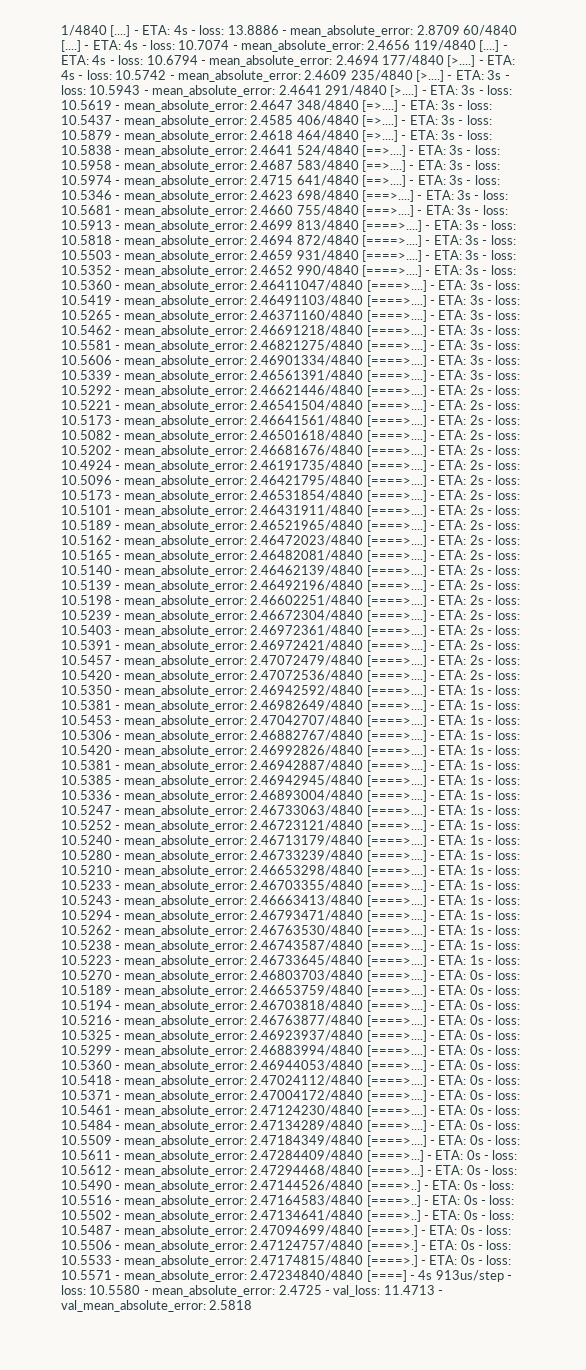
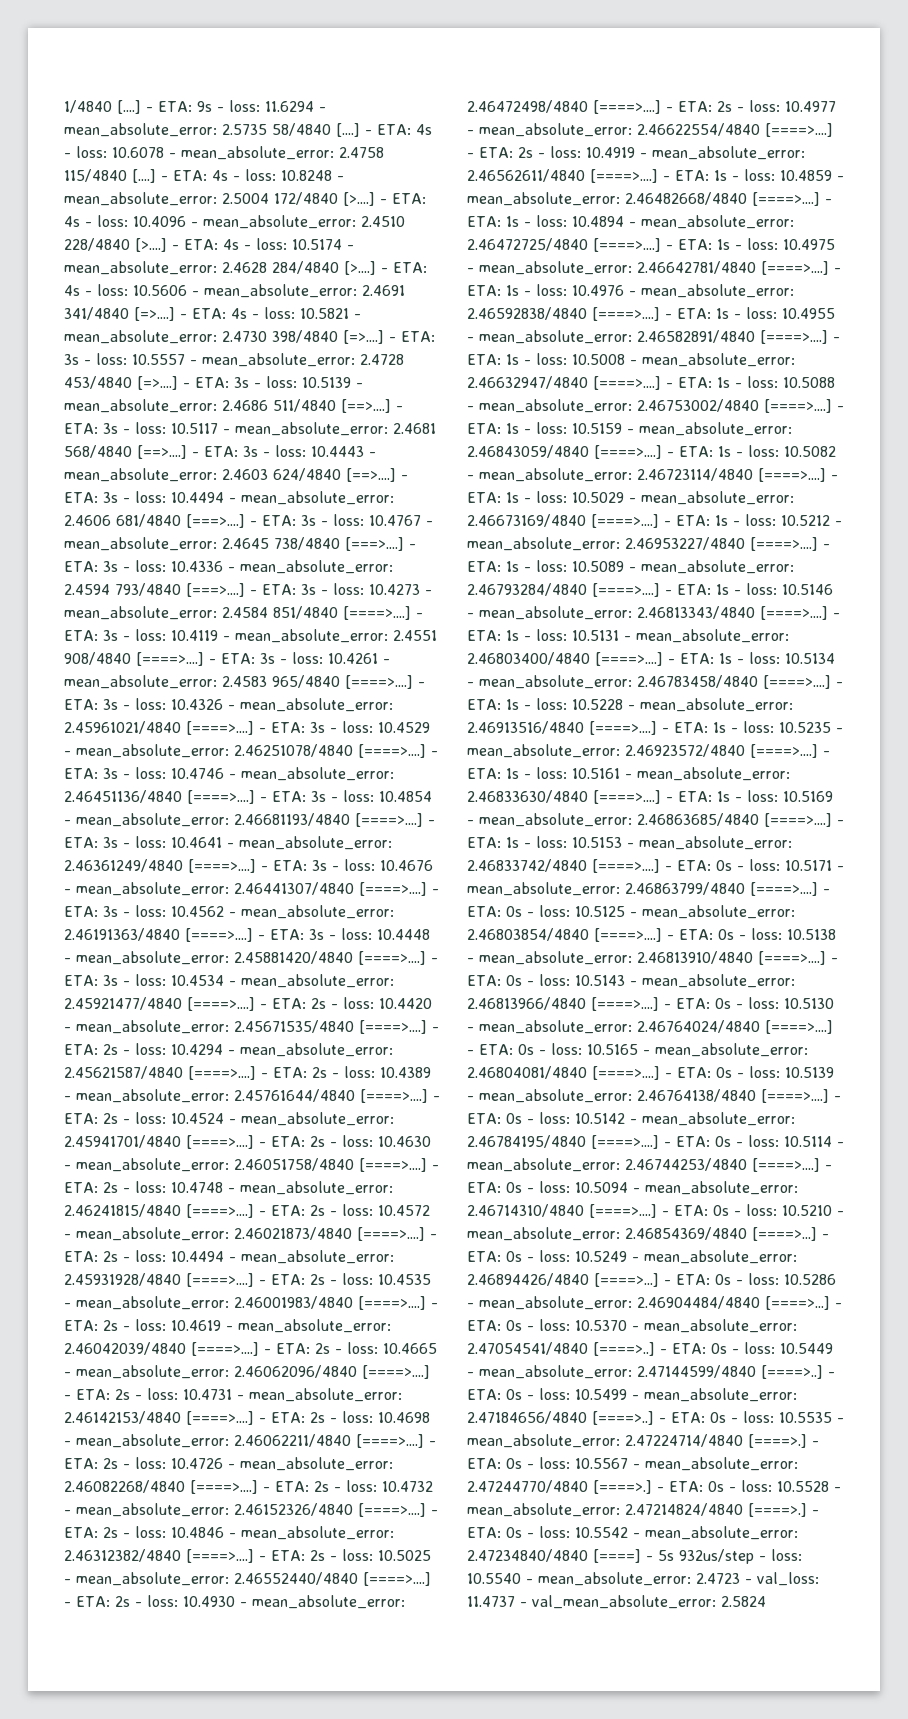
[173,25,518,37] [61,40,508,52] [61,55,516,67] [61,70,510,82] [61,85,513,97] [61,100,492,112] [61,115,492,127] [61,130,492,142] [61,145,500,157] [61,160,500,172] [61,175,500,187] [61,190,508,202] [61,205,508,217] [61,220,516,232] [61,235,516,247] [61,250,516,262] [61,265,516,277] [61,280,521,292] [61,295,521,307] [61,310,521,322] [61,325,521,337] [61,340,521,352] [61,355,521,367] [61,370,521,382] [61,385,521,397] [61,400,521,412] [61,415,521,427] [61,430,521,442] [61,445,521,457] [61,460,521,472] [61,475,521,487] [61,490,521,502] [61,505,521,517] [61,520,521,532] [61,535,521,547] [61,550,521,562] [61,565,521,577] [61,580,521,592] [61,595,521,607] [61,610,521,622] [61,625,521,637] [61,640,521,652] [61,655,521,667] [61,670,521,682] [61,685,521,697] [61,700,521,712] [61,715,521,727] [61,730,521,742] [61,745,521,757] [61,760,521,772] [61,775,521,787] [61,790,521,802] [61,805,521,817] [61,820,521,832] [61,835,521,847] [61,850,521,862] [61,865,521,877] [61,880,521,892] [61,895,521,907] [61,910,521,922] [61,925,521,937] [61,940,521,952] [61,955,521,967] [61,970,521,982] [61,985,521,997] [61,1000,521,1012] [61,1015,521,1027] [61,1030,521,1042] [61,1045,521,1057] [61,1060,521,1072] [61,1075,521,1087] [61,1090,521,1102] [61,1105,521,1117] [61,1120,521,1132] [61,1135,521,1147] [61,1150,518,1162] [61,1165,518,1177] [61,1180,515,1192] [61,1195,515,1207] [61,1210,515,1222] [61,1225,512,1237] [61,1240,512,1252] [61,1255,512,1267] [61,1270,112,1280] 4s - loss: 13.8886 - mean_absolute_error: 2.8709 60/4840 [....] - ETA: 4s - loss: 10.7074 - mean_absolute_error: 2.4656 119/4840 [....] - ETA: 4s - loss: 10.6794 - mean_absolute_error: 2.4694 177/4840 [>....] - ETA: 4s - loss: 10.5742 - mean_absolute_error: 2.4609 235/4840 [>....] - ETA: 3s - loss: 10.5943 - mean_absolute_error: 2.4641 291/4840 [>....] - ETA: 3s - loss: 10.5619 - mean_absolute_error: 2.4647 348/4840 [=>....] - ETA: 3s - loss: 10.5437 - mean_absolute_error: 2.4585 406/4840 [=>....] - ETA: 3s - loss: 10.5879 - mean_absolute_error: 2.4618 464/4840 [=>....] - ETA: 3s - loss: 10.5838 - mean_absolute_error: 2.4641 524/4840 [==>....] - ETA: 3s - loss: 10.5958 - mean_absolute_error: 2.4687 583/4840 [==>....] - ETA: 3s - loss: 10.5974 - mean_absolute_error: 2.4715 641/4840 [==>....] - ETA: 3s - loss: 10.5346 - mean_absolute_error: 2.4623 698/4840 [===>....] - ETA: 3s - loss: 10.5681 - mean_absolute_error: 2.4660 755/4840 [===>....] - ETA: 3s - loss: 10.5913 - mean_absolute_error: 2.4699 813/4840 [====>....] - ETA: 3s - loss: 10.5818 - mean_absolute_error: 2.4694 872/4840 [====>....] - ETA: 3s - loss: 10.5503 - mean_absolute_error: 2.4659 931/4840 [====>....] - ETA: 3s - loss: 10.5352 - mean_absolute_error: 2.4652 990/4840 [====>....] - ETA: 3s - loss: 10.5360 - mean_absolute_error: 2.46411047/4840 [====>....] - ETA: 3s - loss: 10.5419 - mean_absolute_error: 2.46491103/4840 [====>....] - ETA: 3s - loss: 10.5265 - mean_absolute_error: 2.46371160/4840 [====>....] - ETA: 3s - loss: 10.5462 - mean_absolute_error: 2.46691218/4840 [====>....] - ETA: 3s - loss: 10.5581 - mean_absolute_error: 2.46821275/4840 [====>....] - ETA: 3s - loss: 10.5606 - mean_absolute_error: 2.46901334/4840 [====>....] - ETA: 3s - loss: 10.5339 - mean_absolute_error: 2.46561391/4840 [====>....] - ETA: 3s - loss: 10.5292 - mean_absolute_error: 2.46621446/4840 [====>....] - ETA: 2s - loss: 10.5221 - mean_absolute_error: 2.46541504/4840 [====>....] - ETA: 2s - loss: 10.5173 - mean_absolute_error: 2.46641561/4840 [====>....] - ETA: 2s - loss: 10.5082 - mean_absolute_error: 2.46501618/4840 [====>....] - ETA: 2s - loss: 10.5202 - mean_absolute_error: 2.46681676/4840 [====>....] - ETA: 2s - loss: 10.4924 - mean_absolute_error: 2.46191735/4840 [====>....] - ETA: 2s - loss: 10.5096 - mean_absolute_error: 2.46421795/4840 [====>....] - ETA: 2s - loss: 10.5173 - mean_absolute_error: 2.46531854/4840 [====>....] - ETA: 2s - loss: 10.5101 - mean_absolute_error: 2.46431911/4840 [====>....] - ETA: 2s - loss: 10.5189 - mean_absolute_error: 2.46521965/4840 [====>....] - ETA: 2s - loss: 10.5162 - mean_absolute_error: 2.46472023/4840 [====>....] - ETA: 2s - loss: 10.5165 - mean_absolute_error: 2.46482081/4840 [====>....] - ETA: 2s - loss: 10.5140 - mean_absolute_error: 2.46462139/4840 [====>....] - ETA: 2s - loss: 10.5139 - mean_absolute_error: 2.46492196/4840 [====>....] - ETA: 2s - loss: 10.5198 - mean_absolute_error: 2.46602251/4840 [====>....] - ETA: 2s - loss: 10.5239 - mean_absolute_error: 2.46672304/4840 [====>....] - ETA: 2s - loss: 10.5403 - mean_absolute_error: 2.46972361/4840 [====>....] - ETA: 2s - loss: 10.5391 - mean_absolute_error: 2.46972421/4840 [====>....] - ETA: 2s - loss: 10.5457 - mean_absolute_error: 2.47072479/4840 [====>....] - ETA: 2s - loss: 10.5420 - mean_absolute_error: 2.47072536/4840 [====>....] - ETA: 2s - loss: 10.5350 - mean_absolute_error: 2.46942592/4840 [====>....] - ETA: 1s - loss: 10.5381 - mean_absolute_error: 2.46982649/4840 [====>....] - ETA: 1s - loss: 10.5453 - mean_absolute_error: 2.47042707/4840 [====>....] - ETA: 1s - loss: 10.5306 - mean_absolute_error: 2.46882767/4840 [====>....] - ETA: 1s - loss: 10.5420 - mean_absolute_error: 2.46992826/4840 [====>....] - ETA: 1s - loss: 10.5381 - mean_absolute_error: 2.46942887/4840 [====>....] - ETA: 1s - loss: 10.5385 - mean_absolute_error: 2.46942945/4840 [====>....] - ETA: 1s - loss: 10.5336 - mean_absolute_error: 2.46893004/4840 [====>....] - ETA: 1s - loss: 10.5247 - mean_absolute_error: 2.46733063/4840 [====>....] - ETA: 1s - loss: 10.5252 - mean_absolute_error: 2.46723121/4840 [====>....] - ETA: 1s - loss: 10.5240 - mean_absolute_error: 2.46713179/4840 [====>....] - ETA: 1s - loss: 10.5280 - mean_absolute_error: 2.46733239/4840 [====>....] - ETA: 1s - loss: 10.5210 - mean_absolute_error: 2.46653298/4840 [====>....] - ETA: 1s - loss: 10.5233 - mean_absolute_error: 2.46703355/4840 [====>....] - ETA: 1s - loss: 10.5243 - mean_absolute_error: 2.46663413/4840 [====>....] - ETA: 1s - loss: 10.5294 - mean_absolute_error: 2.46793471/4840 [====>....] - ETA: 1s - loss: 10.5262 - mean_absolute_error: 2.46763530/4840 [====>....] - ETA: 1s - loss: 10.5238 - mean_absolute_error: 2.46743587/4840 [====>....] - ETA: 1s - loss: 10.5223 - mean_absolute_error: 2.46733645/4840 [====>....] - ETA: 1s - loss: 10.5270 - mean_absolute_error: 2.46803703/4840 [====>....] - ETA: 0s - loss: 10.5189 - mean_absolute_error: 2.46653759/4840 [====>....] - ETA: 0s - loss: 10.5194 - mean_absolute_error: 2.46703818/4840 [====>....] - ETA: 0s - loss: 10.5216 - mean_absolute_error: 2.46763877/4840 [====>....] - ETA: 0s - loss: 10.5325 - mean_absolute_error: 2.46923937/4840 [====>....] - ETA: 0s - loss: 10.5299 - mean_absolute_error: 2.46883994/4840 [====>....] - ETA: 0s - loss: 10.5360 - mean_absolute_error: 2.46944053/4840 [====>....] - ETA: 0s - loss: 10.5418 - mean_absolute_error: 2.47024112/4840 [====>....] - ETA: 0s - loss: 10.5371 - mean_absolute_error: 2.47004172/4840 [====>....] - ETA: 0s - loss: 10.5461 - mean_absolute_error: 2.47124230/4840 [====>....] - ETA: 0s - loss: 10.5484 - mean_absolute_error: 2.47134289/4840 [====>....] - ETA: 0s - loss: 10.5509 - mean_absolute_error: 2.47184349/4840 [====>....] - ETA: 0s - loss: 10.5611 - mean_absolute_error: 2.47284409/4840 [====>...] - ETA: 0s - loss: 10.5612 - mean_absolute_error: 2.47294468/4840 [====>...] - ETA: 0s - loss: 10.5490 - mean_absolute_error: 2.47144526/4840 [====>..] - ETA: 0s - loss: 10.5516 - mean_absolute_error: 2.47164583/4840 [====>..] - ETA: 0s - loss: 10.5502 - mean_absolute_error: 2.47134641/4840 [====>..] - ETA: 0s - loss: 10.5487 - mean_absolute_error: 2.47094699/4840 [====>.] - ETA: 0s - loss: 10.5506 - mean_absolute_error: 2.47124757/4840 [====>.] - ETA: 0s - loss: 10.5533 - mean_absolute_error: 2.47174815/4840 [====>.] - ETA: 0s - loss: 10.5571 -> [196,100,326,112] [64,123,432,137] [64,146,384,160] [64,169,344,183] [64,192,426,206] [64,215,405,229] [64,238,354,252] [64,261,427,275] [64,284,405,298] [64,307,361,321] [64,330,435,344] [64,353,404,367] [64,376,363,390] [64,399,403,413] [64,422,436,436] [64,445,376,459] [64,468,408,482] [64,491,394,505] [64,514,433,528] [64,537,416,551] [64,560,393,574] [64,583,432,597] [64,606,423,620] [64,629,437,643] [64,652,390,666] [64,675,425,689] [64,698,393,712] [64,721,430,735] [64,744,438,758] [64,767,394,781] [64,790,432,804] [64,813,435,827] [64,836,392,850] [64,859,433,873] [64,882,439,896] [64,905,394,919] [64,928,430,942] [64,951,438,965] [64,974,394,988] [64,997,432,1011] [64,1020,439,1034] [64,1043,393,1057] [64,1066,431,1080] [64,1089,440,1103] [64,1112,394,1126] [64,1135,431,1149] [64,1158,439,1172] [64,1181,393,1195] [64,1204,430,1218] [64,1227,437,1241] [64,1250,394,1264] [64,1273,431,1287] [64,1296,438,1310] [64,1319,391,1333] [64,1342,437,1356] [64,1365,430,1379] [64,1388,402,1402] [64,1411,430,1425] [64,1434,436,1448] [64,1457,393,1471] [64,1480,433,1494] [64,1503,438,1517] [64,1526,394,1540] [64,1549,431,1563] [64,1572,431,1586] [64,1595,405,1609] [467,100,836,114] [467,123,833,137] [467,146,805,160] [467,169,844,183] [467,192,832,206] [467,215,794,229] [467,238,835,252] [467,261,841,275] [467,284,794,298] [467,307,835,321] [467,330,840,344] [467,353,795,367] [467,376,835,390] [467,399,844,413] [467,422,792,436] [467,445,836,459] [467,468,838,482] [467,491,794,505] [467,514,842,528] [467,537,830,551] [467,560,794,574] [467,583,833,597] [467,606,840,620] [467,629,789,643] [467,652,835,666] [467,675,843,689] [467,698,793,712] [467,721,843,735] [467,744,830,758] [467,767,790,781] [467,790,833,804] [467,813,844,827] [467,836,792,850] [467,859,844,873] [467,882,830,896] [467,905,795,919] [467,928,836,942] [467,951,838,965] [467,974,795,988] [467,997,834,1011] [467,1020,833,1034] [467,1043,808,1057] [467,1066,834,1080] [467,1089,841,1103] [467,1112,795,1126] [467,1135,844,1149] [467,1158,832,1172] [467,1181,798,1195] [467,1204,844,1218] [467,1227,829,1241] [467,1250,797,1264] [467,1273,836,1287] [467,1296,842,1310] [467,1319,797,1333] [467,1342,833,1356] [467,1365,835,1379] [467,1388,797,1402] [467,1411,844,1425] [467,1434,819,1448] [467,1457,798,1471] [467,1480,841,1494] [467,1503,819,1517] [467,1526,628,1538] 9s - loss: 11.6294 - mean_absolute_error: 2.5735 58/4840 [....] - ETA: 4s - loss: 10.6078 - mean_absolute_error: 2.4758 115/4840 [....] - ETA: 4s - loss: 10.8248 - mean_absolute_error: 2.5004 172/4840 [>....] - ETA: 4s - loss: 10.4096 - mean_absolute_error: 2.4510 228/4840 [>....] - ETA: 4s - loss: 10.5174 - mean_absolute_error: 2.4628 284/4840 [>....] - ETA: 4s - loss: 10.5606 - mean_absolute_error: 2.4691 341/4840 [=>....] - ETA: 4s - loss: 10.5821 - mean_absolute_error: 2.4730 398/4840 [=>....] - ETA: 3s - loss: 10.5557 - mean_absolute_error: 2.4728 453/4840 [=>....] - ETA: 3s - loss: 10.5139 - mean_absolute_error: 2.4686 511/4840 [==>....] - ETA: 3s - loss: 10.5117 - mean_absolute_error: 2.4681 568/4840 [==>....] - ETA: 3s - loss: 10.4443 - mean_absolute_error: 2.4603 624/4840 [==>....] - ETA: 3s - loss: 10.4494 - mean_absolute_error: 2.4606 681/4840 [===>....] - ETA: 3s - loss: 10.4767 - mean_absolute_error: 2.4645 738/4840 [===>....] - ETA: 3s - loss: 10.4336 - mean_absolute_error: 2.4594 793/4840 [===>....] - ETA: 3s - loss: 10.4273 - mean_absolute_error: 2.4584 851/4840 [====>....] - ETA: 3s - loss: 10.4119 - mean_absolute_error: 2.4551 908/4840 [====>....] - ETA: 3s - loss: 10.4261 - mean_absolute_error: 2.4583 965/4840 [====>....] - ETA: 3s - loss: 10.4326 - mean_absolute_error: 2.45961021/4840 [====>....] - ETA: 3s - loss: 10.4529 - mean_absolute_error: 2.46251078/4840 [====>....] - ETA: 3s - loss: 10.4746 - mean_absolute_error: 2.46451136/4840 [====>....] - ETA: 3s - loss: 10.4854 - mean_absolute_error: 2.46681193/4840 [====>....] - ETA: 3s - loss: 10.4641 - mean_absolute_error: 2.46361249/4840 [====>....] - ETA: 3s - loss: 10.4676 - mean_absolute_error: 2.46441307/4840 [====>....] - ETA: 3s - loss: 10.4562 - mean_absolute_error: 2.46191363/4840 [====>....] - ETA: 3s - loss: 10.4448 - mean_absolute_error: 2.45881420/4840 [====>....] - ETA: 3s - loss: 10.4534 - mean_absolute_error: 2.45921477/4840 [====>....] - ETA: 2s - loss: 10.4420 - mean_absolute_error: 2.45671535/4840 [====>....] - ETA: 2s - loss: 10.4294 - mean_absolute_error: 2.45621587/4840 [====>....] - ETA: 2s - loss: 10.4389 - mean_absolute_error: 2.45761644/4840 [====>....] - ETA: 2s - loss: 10.4524 - mean_absolute_error: 2.45941701/4840 [====>....] - ETA: 2s - loss: 10.4630 - mean_absolute_error: 2.46051758/4840 [====>....] - ETA: 2s - loss: 10.4748 - mean_absolute_error: 2.46241815/4840 [====>....] - ETA: 2s - loss: 10.4572 - mean_absolute_error: 2.46021873/4840 [====>....] - ETA: 2s - loss: 10.4494 - mean_absolute_error: 2.45931928/4840 [====>....] - ETA: 2s - loss: 10.4535 - mean_absolute_error: 2.46001983/4840 [====>....] - ETA: 2s - loss: 10.4619 - mean_absolute_error: 2.46042039/4840 [====>....] - ETA: 2s - loss: 10.4665 - mean_absolute_error: 2.46062096/4840 [====>....] - ETA: 2s - loss: 10.4731 - mean_absolute_error: 2.46142153/4840 [====>....] - ETA: 2s - loss: 10.4698 - mean_absolute_error: 2.46062211/4840 [====>....] - ETA: 2s - loss: 10.4726 - mean_absolute_error: 2.46082268/4840 [====>....] - ETA: 2s - loss: 10.4732 - mean_absolute_error: 2.46152326/4840 [====>....] - ETA: 2s - loss: 10.4846 - mean_absolute_error: 2.46312382/4840 [====>....] - ETA: 2s - loss: 10.5025 - mean_absolute_error: 2.46552440/4840 [====>....] - ETA: 2s - loss: 10.4930 - mean_absolute_error: 2.46472498/4840 [====>....] - ETA: 2s - loss: 10.4977 - mean_absolute_error: 2.46622554/4840 [====>....] - ETA: 2s - loss: 10.4919 - mean_absolute_error: 2.46562611/4840 [====>....] - ETA: 1s - loss: 10.4859 - mean_absolute_error: 2.46482668/4840 [====>....] - ETA: 1s - loss: 10.4894 - mean_absolute_error: 2.46472725/4840 [====>....] - ETA: 1s - loss: 10.4975 - mean_absolute_error: 2.46642781/4840 [====>....] - ETA: 1s - loss: 10.4976 - mean_absolute_error: 2.46592838/4840 [====>....] - ETA: 1s - loss: 10.4955 - mean_absolute_error: 2.46582891/4840 [====>....] - ETA: 1s - loss: 10.5008 - mean_absolute_error: 2.46632947/4840 [====>....] - ETA: 1s - loss: 10.5088 - mean_absolute_error: 2.46753002/4840 [====>....] - ETA: 1s - loss: 10.5159 - mean_absolute_error: 2.46843059/4840 [====>....] - ETA: 1s - loss: 10.5082 - mean_absolute_error: 2.46723114/4840 [====>....] - ETA: 1s - loss: 10.5029 - mean_absolute_error: 2.46673169/4840 [====>....] - ETA: 1s - loss: 10.5212 - mean_absolute_error: 2.46953227/4840 [====>....] - ETA: 1s - loss: 10.5089 - mean_absolute_error: 2.46793284/4840 [====>....] - ETA: 1s - loss: 10.5146 - mean_absolute_error: 2.46813343/4840 [====>....] - ETA: 1s - loss: 10.5131 - mean_absolute_error: 2.46803400/4840 [====>....] - ETA: 1s - loss: 10.5134 - mean_absolute_error: 2.46783458/4840 [====>....] - ETA: 1s - loss: 10.5228 - mean_absolute_error: 2.46913516/4840 [====>....] - ETA: 1s - loss: 10.5235 - mean_absolute_error: 2.46923572/4840 [====>....] - ETA: 1s - loss: 10.5161 - mean_absolute_error: 2.46833630/4840 [====>....] - ETA: 1s - loss: 10.5169 - mean_absolute_error: 2.46863685/4840 [====>....] - ETA: 1s - loss: 10.5153 - mean_absolute_error: 2.46833742/4840 [====>....] - ETA: 0s - loss: 10.5171 - mean_absolute_error: 2.46863799/4840 [====>....] - ETA: 0s - loss: 10.5125 - mean_absolute_error: 2.46803854/4840 [====>....] - ETA: 0s - loss: 10.5138 - mean_absolute_error: 2.46813910/4840 [====>....] - ETA: 0s - loss: 10.5143 - mean_absolute_error: 2.46813966/4840 [====>....] - ETA: 0s - loss: 10.5130 - mean_absolute_error: 2.46764024/4840 [====>....] - ETA: 0s - loss: 10.5165 - mean_absolute_error: 2.46804081/4840 [====>....] - ETA: 0s - loss: 10.5139 - mean_absolute_error: 2.46764138/4840 [====>....] - ETA: 0s - loss: 10.5142 - mean_absolute_error: 2.46784195/4840 [====>....] - ETA: 0s - loss: 10.5114 - mean_absolute_error: 2.46744253/4840 [====>....] - ETA: 0s - loss: 10.5094 - mean_absolute_error: 2.46714310/4840 [====>....] - ETA: 0s - loss: 10.5210 - mean_absolute_error: 2.46854369/4840 [====>...] - ETA: 0s - loss: 10.5249 - mean_absolute_error: 2.46894426/4840 [====>...] - ETA: 0s - loss: 10.5286 - mean_absolute_error: 2.46904484/4840 [====>...] - ETA: 0s - loss: 10.5370 - mean_absolute_error: 2.47054541/4840 [====>..] - ETA: 0s - loss: 10.5449 - mean_absolute_error: 2.47144599/4840 [====>..] - ETA: 0s - loss: 10.5499 - mean_absolute_error: 2.47184656/4840 [====>..] - ETA: 0s - loss: 10.5535 - mean_absolute_error: 2.47224714/4840 [====>.] - ETA: 0s - loss: 10.5567 - mean_absolute_error: 2.47244770/4840 [====>.] - ETA: 0s - loss: 10.5528 - mean_absolute_error: 2.47214824/4840 [====>.] - ETA: 0s - loss: 10.5542
[418,1270,512,1282] [61,1285,322,1297] 4s 913us/step - loss: 10.5580 - mean_absolute_error: 2.4725 -> [658,1549,802,1564] [467,1572,740,1586] 5s 932us/step - loss: 10.5540 - mean_absolute_error: 2.4723
[383,1285,435,1295] 11.4713 -> [467,1596,515,1607] 11.4737
[209,1300,253,1310] 2.5818 -> [721,1596,766,1607] 2.5824

